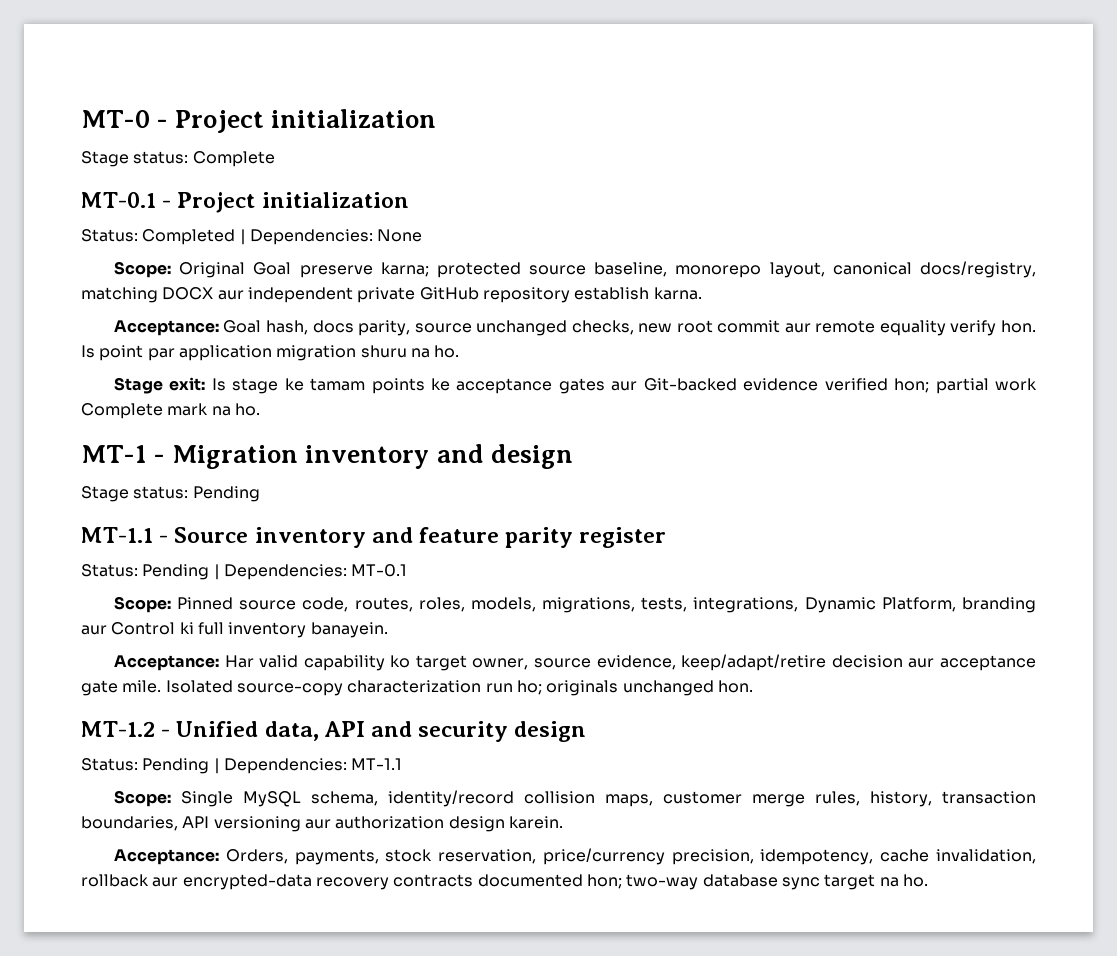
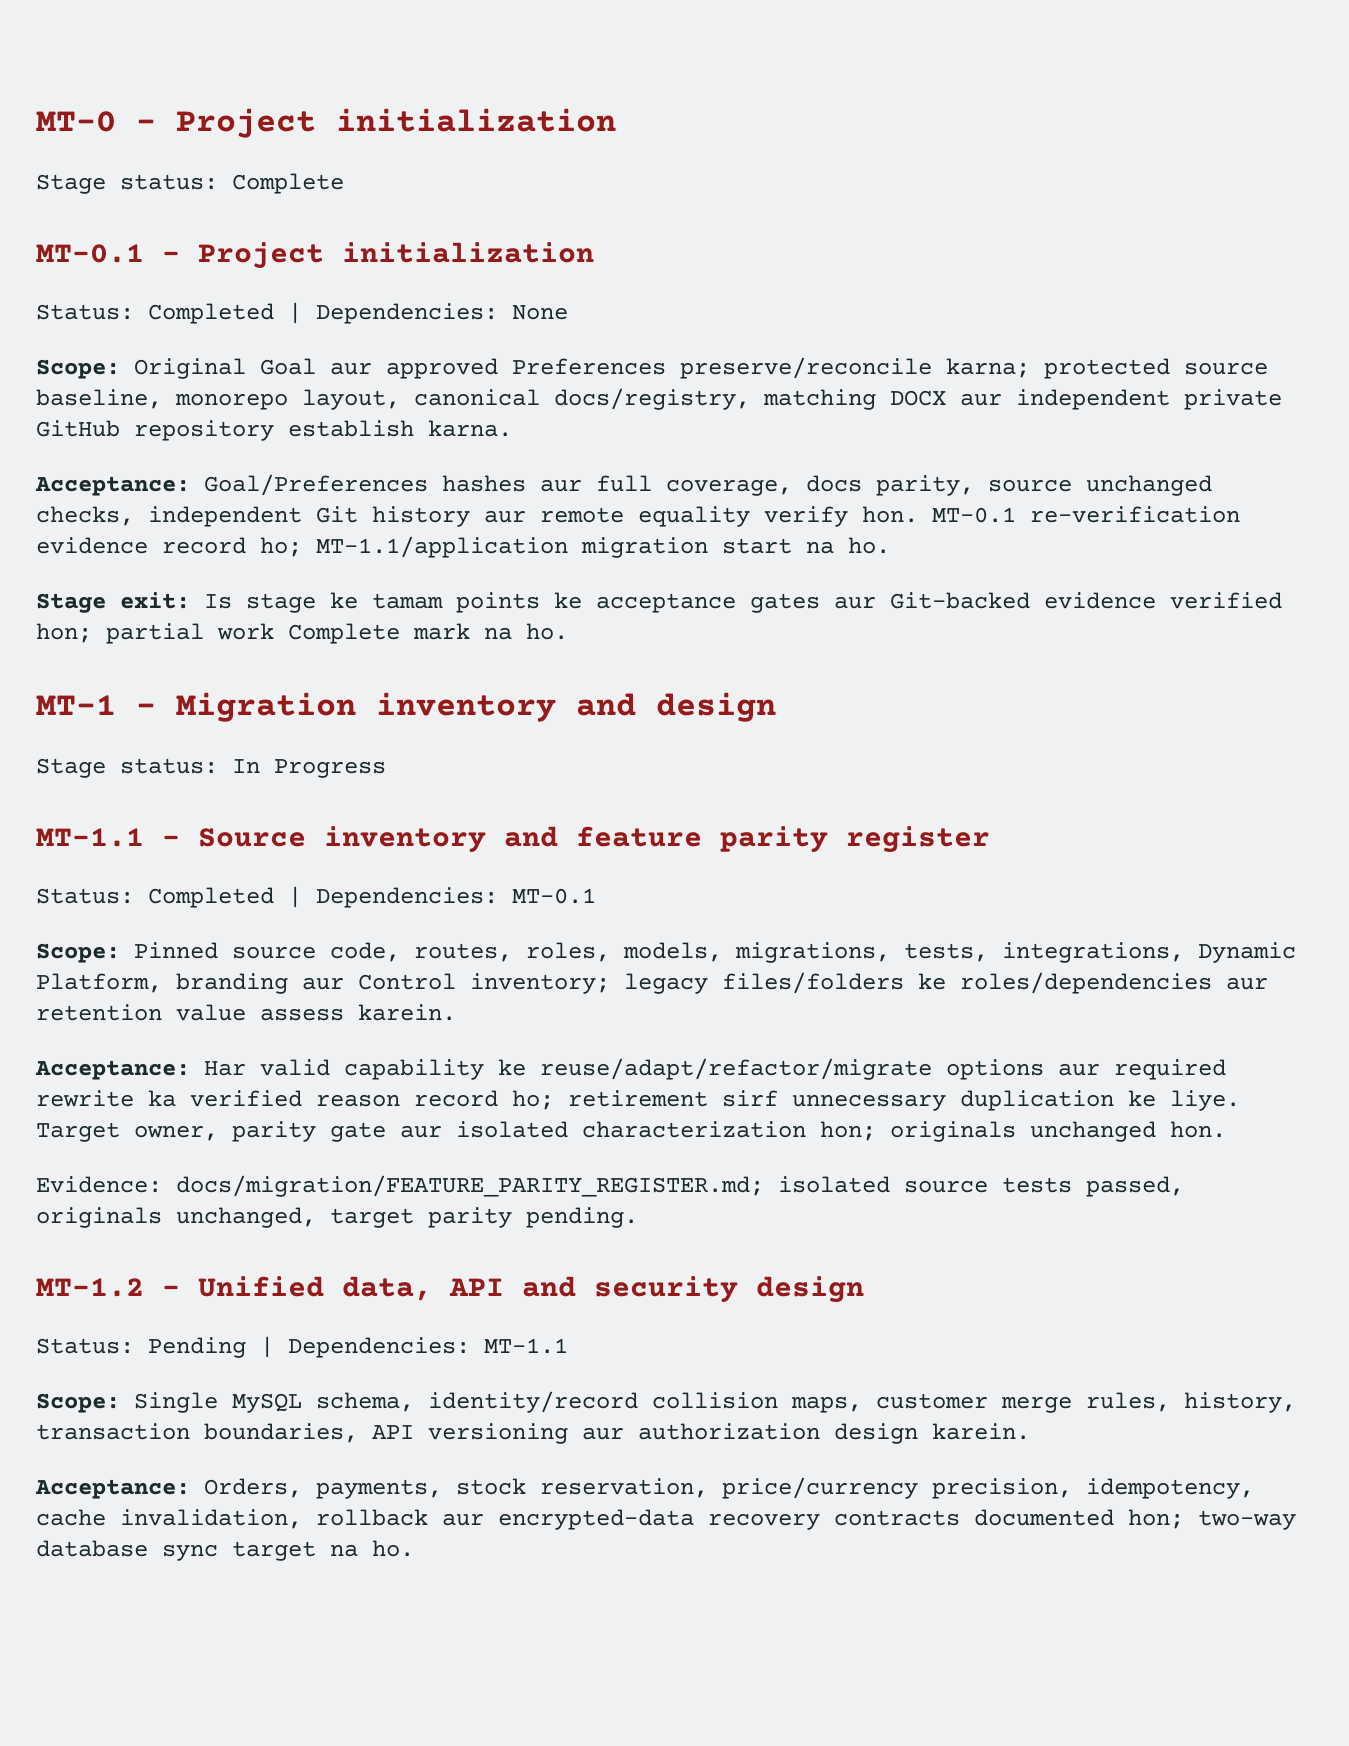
[299,265,373,278] preserve -> [330,357,932,379] aur approved Preferences preserve/reconcile
[223,320,309,335] Goal hash, -> [204,474,792,496] Goal/Preferences hashes aur full coverage,
[638,320,781,333] new root commit -> [148,506,470,527] independent Git history
[81,345,407,361] Is point par application migration shuru -> [932,506,1240,523] [36,536,792,558] MT-0.1 re-verification evidence record ho; MT-1.1/application migration start
[192,486,260,502] Pending -> [232,759,386,778] In Progress
[142,564,210,580] Pending -> [148,887,274,908] Completed
[179,622,388,638] [113,654,1036,671] [81,680,753,696] ki full inventory banayein. // Acceptance: Har valid capability ko target owner, source evidence, keep/adapt/retire decision aur acceptance gate mile. Isolated source-copy characterization run ho; originals unchanged hon. -> [470,972,1268,994] [36,1004,456,1021] [35,1058,1226,1080] [36,1090,1240,1111] [36,1121,1226,1142] [36,1175,1184,1197] [36,1207,638,1228] inventory; legacy files/folders ke roles/dependencies aur retention value assess karein. // Acceptance: Har valid capability ke reuse/adapt/refactor/migrate options aur required rewrite ka verified reason record ho; retirement sirf unnecessary duplication ke liye. Target owner, parity gate aur isolated characterization hon; originals unchanged hon. // Evidence: docs/migration/FEATURE_PARITY_REGISTER.md; isolated source tests passed, originals unchanged, target parity pending.

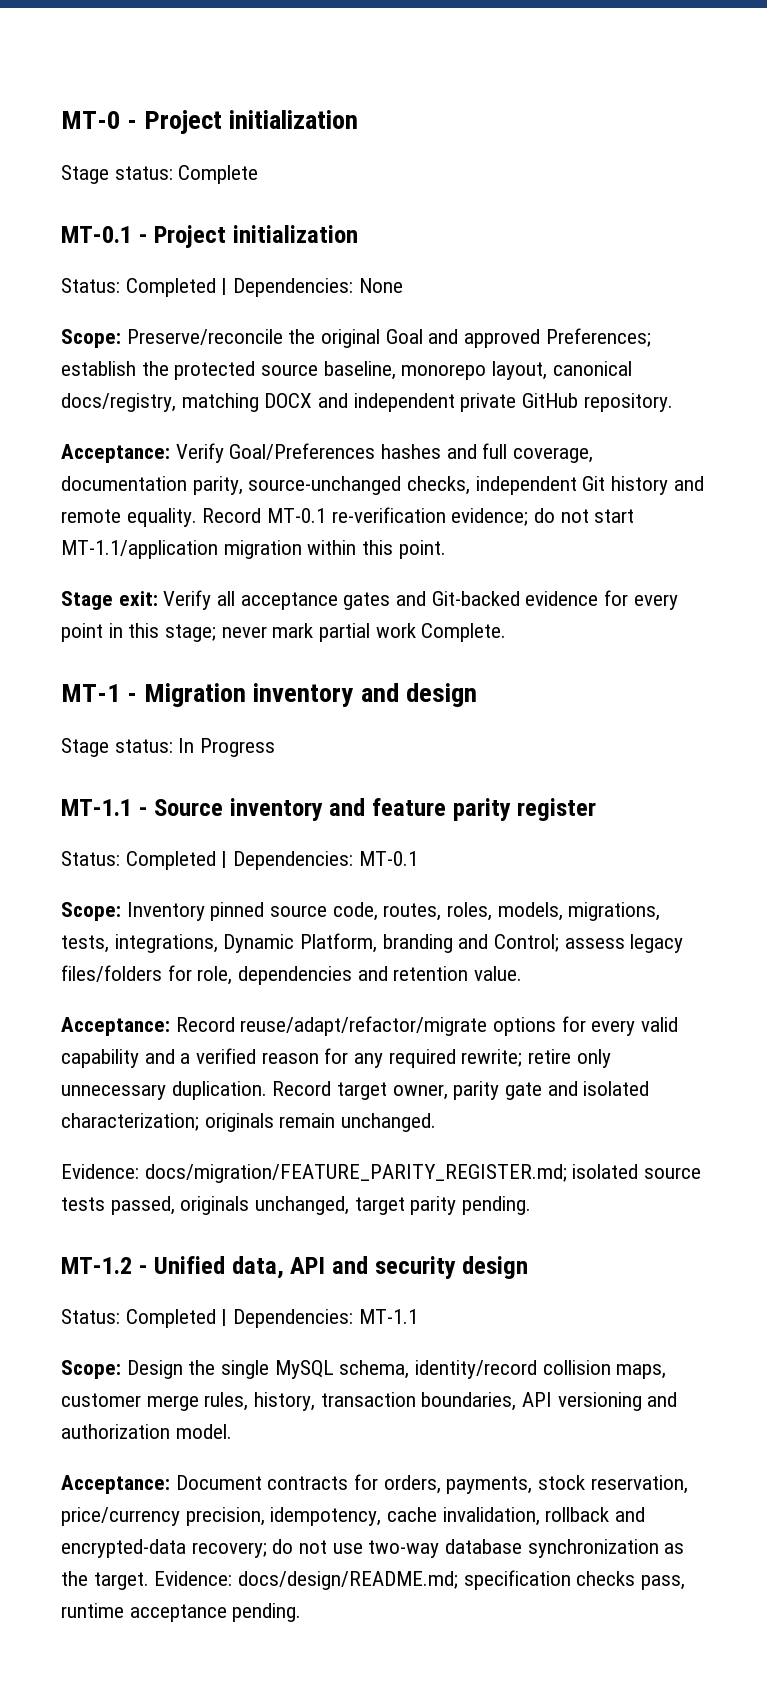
[134,357,1030,379] Original Goal aur approved Preferences preserve/reconcile karna; -> [126,328,651,348] [61,361,169,376] Preserve/reconcile the original Goal and approved Preferences; establish the
[960,393,1002,406] aur -> [318,393,349,408] and
[134,420,512,441] [35,476,190,496] repository establish karna. // Acceptance: -> [583,393,673,412] [61,443,224,463] repository. // Acceptance: Verify
[540,479,582,492] aur -> [446,444,477,459] and
[806,475,1212,496] [36,506,1240,527] [36,536,890,558] [36,592,582,613] docs parity, source unchanged checks, independent Git history aur remote equality verify hon. MT-0.1 re-verification evidence record ho; MT-1.1/application migration start na ho. // Stage exit: Is stage ke tamam points ke -> [61,476,704,495] [61,507,635,527] [61,540,446,559] [61,590,236,610] documentation parity, source-unchanged checks, independent Git history and remote equality. Record MT-0.1 re-verification evidence; do not start MT-1.1/application migration within this point. // Stage exit: Verify all
[834,596,876,609] aur -> [396,591,427,606] and
[1170,592,1282,609] [36,623,568,644] verified hon; partial work Complete mark na ho. -> [604,590,678,610] [61,623,507,642] for every point in this stage; never mark partial work Complete.
[134,942,218,959] Pinned -> [126,902,265,921] Inventory pinned
[302,972,1268,994] [36,1004,456,1021] [35,1058,1226,1080] [36,1090,1240,1111] [36,1121,1226,1142] aur Control inventory; legacy files/folders ke roles/dependencies aur retention value assess karein. // Acceptance: Har valid capability ke reuse/adapt/refactor/migrate options aur required rewrite ka verified reason record ho; retirement sirf unnecessary duplication ke liye. Target owner, parity gate aur isolated characterization hon; originals unchanged hon. -> [458,934,684,953] [61,965,523,985] [61,1016,679,1036] [61,1048,611,1068] [61,1081,650,1100] [61,1113,437,1132] and Control; assess legacy files/folders for role, dependencies and retention value. // Acceptance: Record reuse/adapt/refactor/migrate options for every valid capability and a verified reason for any required rewrite; retire only unnecessary duplication. Record target owner, parity gate and isolated characterization; originals remain unchanged.
[148,1337,246,1358] Pending -> [125,1309,216,1328] Completed
[134,1392,218,1413] Single -> [126,1360,270,1379] Design the single
[582,1423,1030,1444] [35,1478,302,1499] aur authorization design karein. // Acceptance: Orders, -> [647,1392,678,1407] [61,1424,232,1439] [61,1474,441,1494] and authorization model. // Acceptance: Document contracts for orders,
[442,1509,1296,1530] [36,1540,414,1561] aur encrypted-data recovery contracts documented hon; two-way database sync target na ho. -> [615,1507,646,1522] [61,1539,685,1558] [61,1570,686,1590] [61,1603,302,1622] and encrypted-data recovery; do not use two-way database synchronization as the target. Evidence: docs/design/README.md; specification checks pass, runtime acceptance pending.

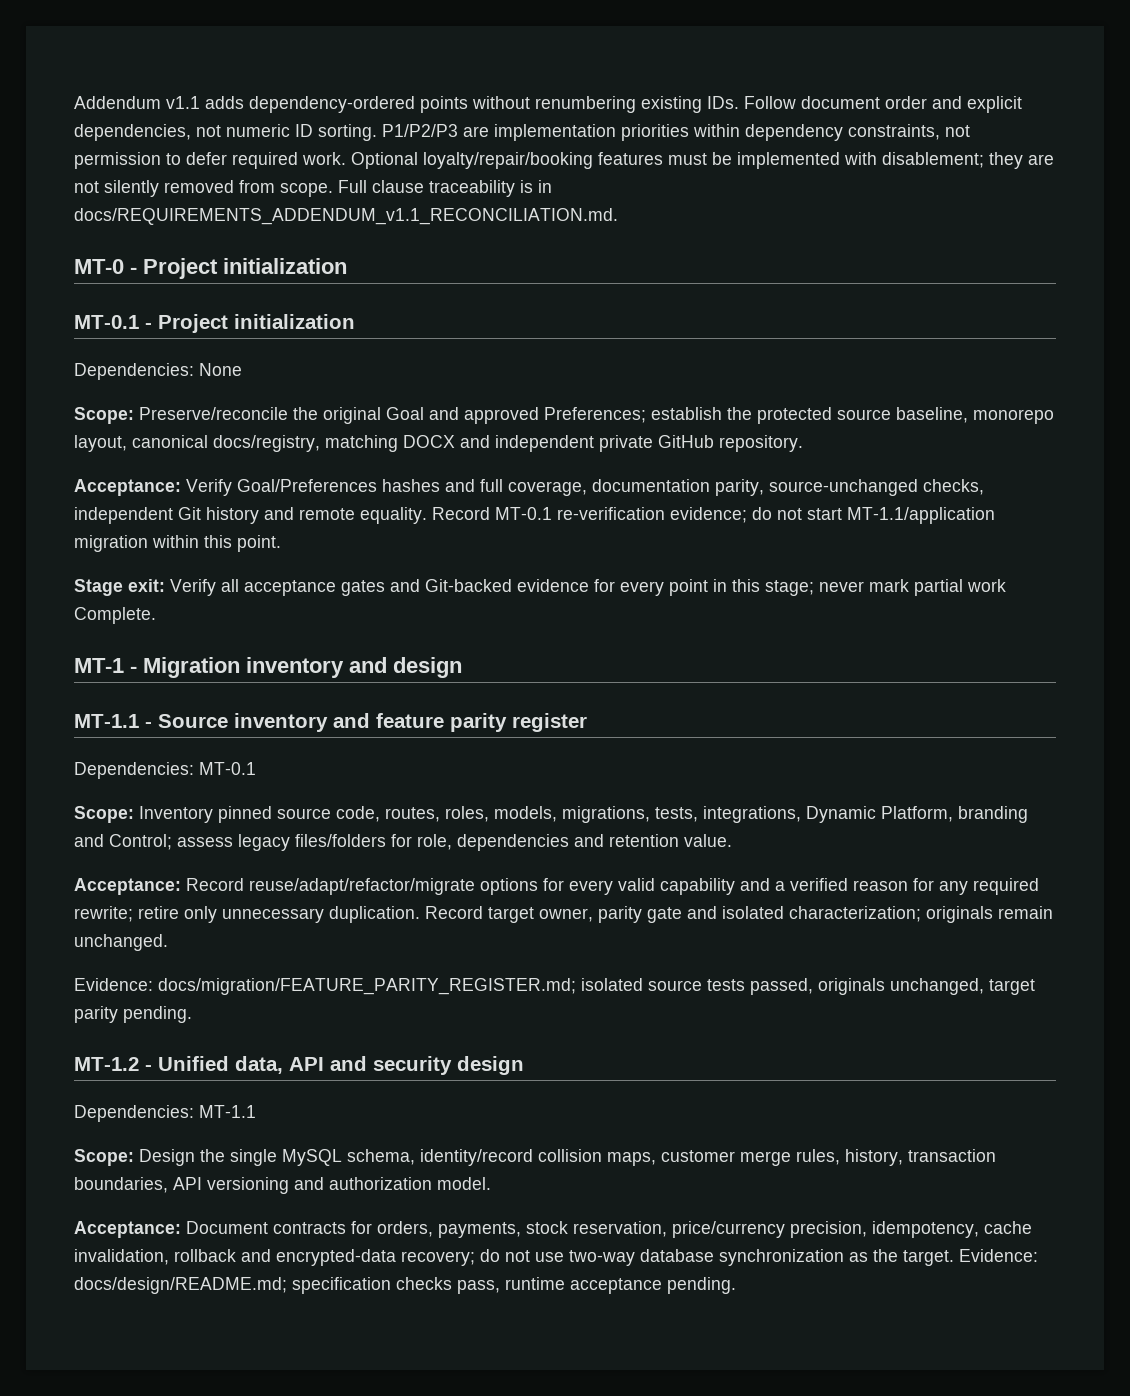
(61, 120) none -> [74,96,1022,113] [74,124,970,141] [74,152,1054,169] [74,180,552,197] [74,208,618,225] Addendum v1.1 adds dependency-ordered points without renumbering existing IDs. Follow document order and explicit dependencies, not numeric ID sorting. P1/P2/P3 are implementation priorities within dependency constraints, not permission to defer required work. Optional loyalty/repair/booking features must be implemented with disablement; they are not silently removed from scope. Full clause traceability is in docs/REQUIREMENTS_ADDENDUM_v1.1_RECONCILIATION.md. //
[61,165,259,184] // Stage status: Complete -> (347, 266) none
[61,278,228,297] Status: Completed | -> (355, 321) none
[61,738,276,757] // Stage status: In Progress -> (462, 667) none
[61,851,228,870] Status: Completed | -> (587, 722) none
[61,1309,228,1328] Status: Completed | -> (524, 1065) none

